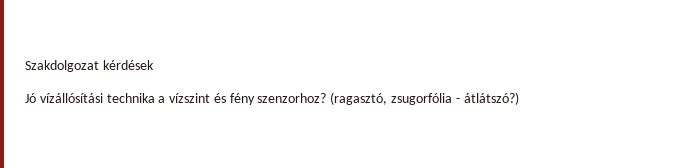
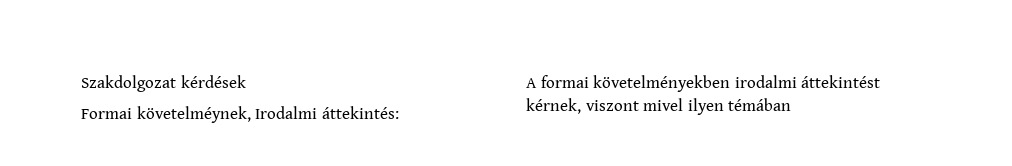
[25,92,519,105] Jó vízállósítási technika a vízszint és fény szenzorhoz? (ragasztó, zsugorfólia - átlátszó?) -> [81,106,399,123] [526,75,881,92] [526,98,792,115] Formai követelméynek, Irodalmi áttekintés: // A formai követelményekben irodalmi áttekintést kérnek, viszont mivel ilyen témában

